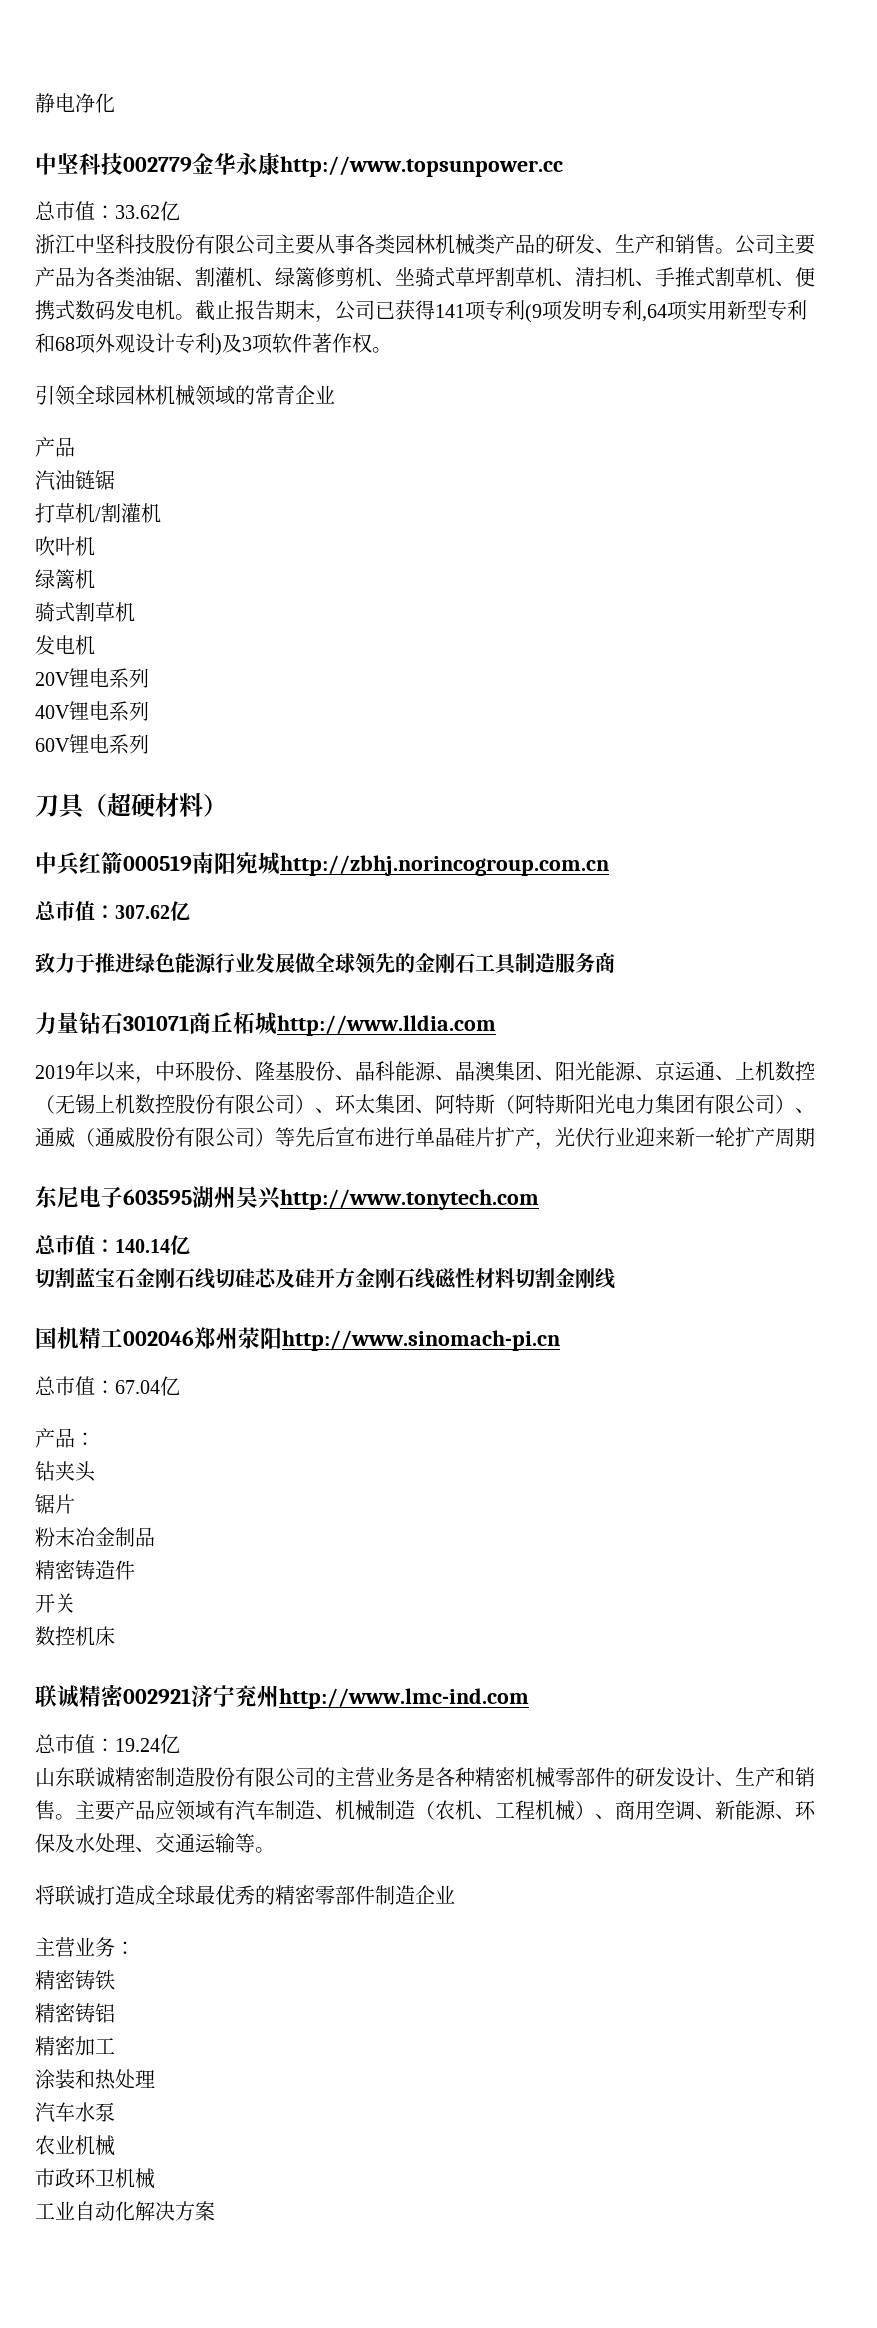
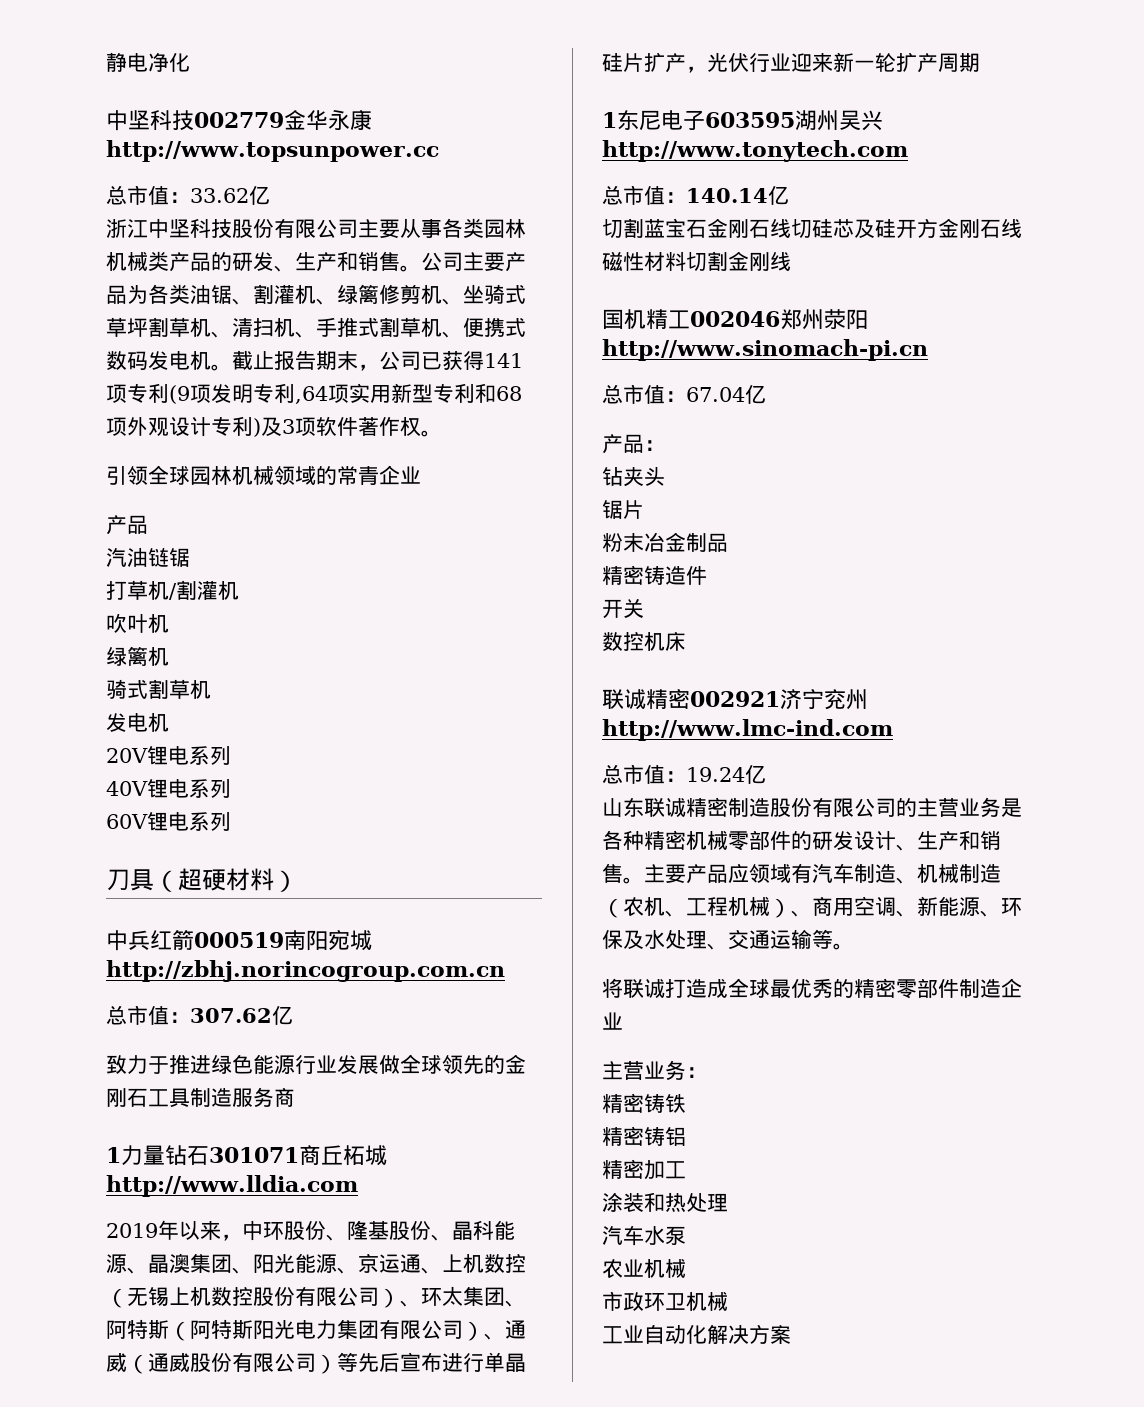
(615, 962) none -> [106,1147,121,1163] 1
(815, 1137) none -> [602,112,617,128] 1

